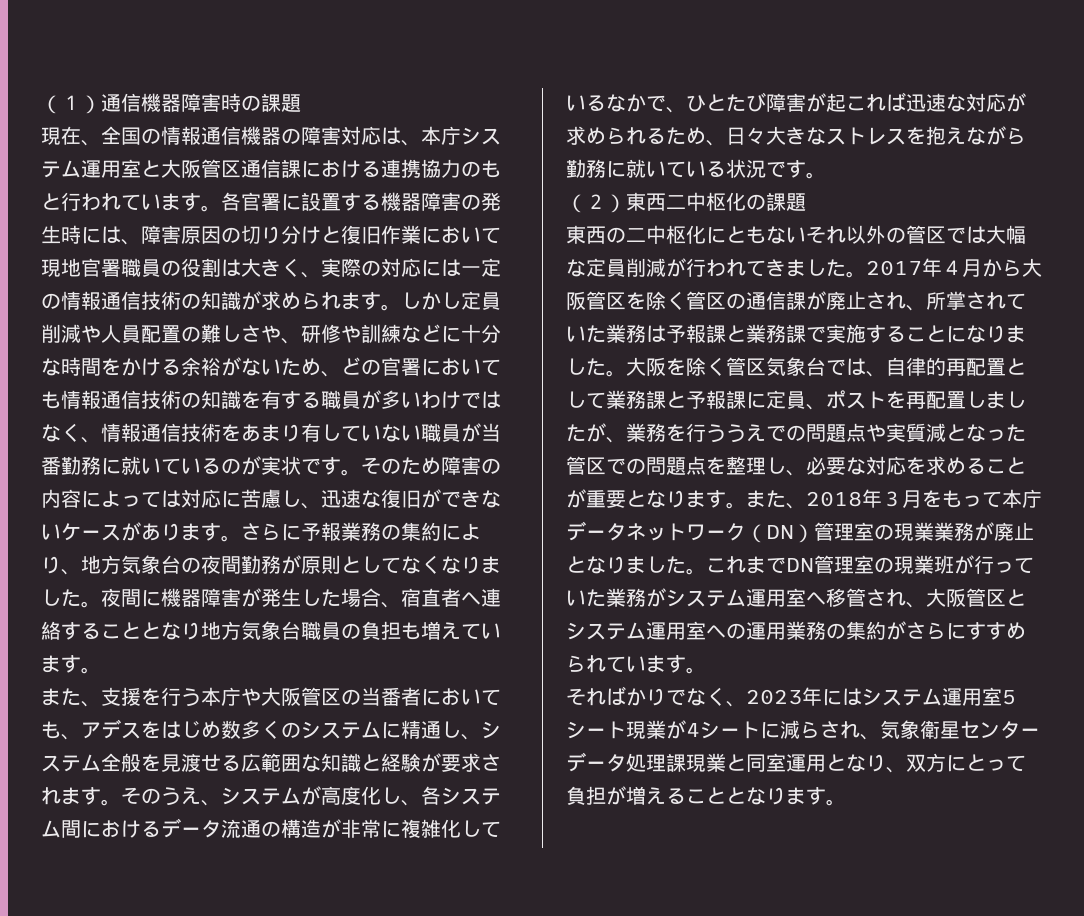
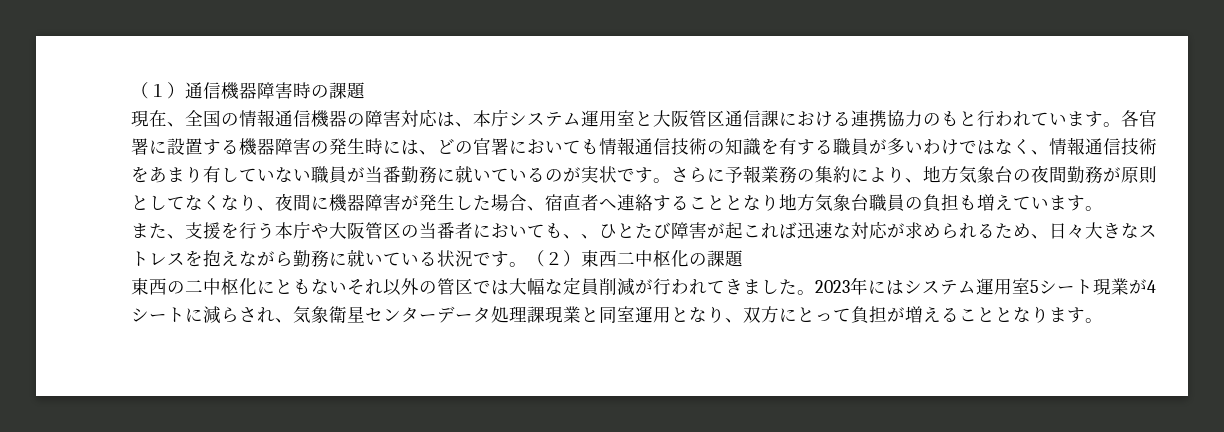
[141,225,501,244] [41,258,501,278] [41,291,501,311] [41,324,501,344] [41,357,341,377] 障害原因の切り分けと復旧作業において現地官署職員の役割は大きく、実際の対応には一定の情報通信技術の知識が求められます。しかし定員削減や人員配置の難しさや、研修や訓練などに十分な時間をかける余裕がないため、 -> (437, 152) none
[361,456,501,475] [41,489,501,509] [41,522,241,542] そのため障害の内容によっては対応に苦慮し、迅速な復旧ができないケースがあります。 -> (671, 180) none
[481,556,501,574] [41,589,101,608] ました。 -> [257,206,275,211] 、
[81,719,501,740] [41,753,501,772] [41,786,501,806] [41,818,501,838] [566,94,666,112] アデスをはじめ数多くのシステムに精通し、システム全般を見渡せる広範囲な知識と経験が要求されます。そのうえ、システムが高度化し、各システム間におけるデータ流通の構造が非常に複雑化しているなかで -> (581, 236) none
(826, 175) // -> (527, 264) none
[866,258,1042,277] [566,291,1026,311] [566,324,1026,343] [566,357,1026,377] [566,390,1026,410] [566,423,1026,443] [566,456,1026,476] [566,489,1042,509] [566,521,1034,543] [566,555,1034,575] [566,588,1026,608] [566,621,1026,640] [566,655,706,674] [566,686,746,707] 2017年４月から大阪管区を除く管区の通信課が廃止され、所掌されていた業務は予報課と業務課で実施することになりました。大阪を除く管区気象台では、自律的再配置として業務課と予報課に定員、ポストを再配置しましたが、業務を行ううえでの問題点や実質減となった管区での問題点を整理し、必要な対応を求めることが重要となります。また、2018年３月をもって本庁データネットワーク（DN）管理室の現業業務が廃止となりました。これまでDN管理室の現業班が行っていた業務がシステム運用室へ移管され、大阪管区とシステム運用室への運用業務の集約がさらにすすめられています。 // そればかりでなく、 -> (815, 292) none

